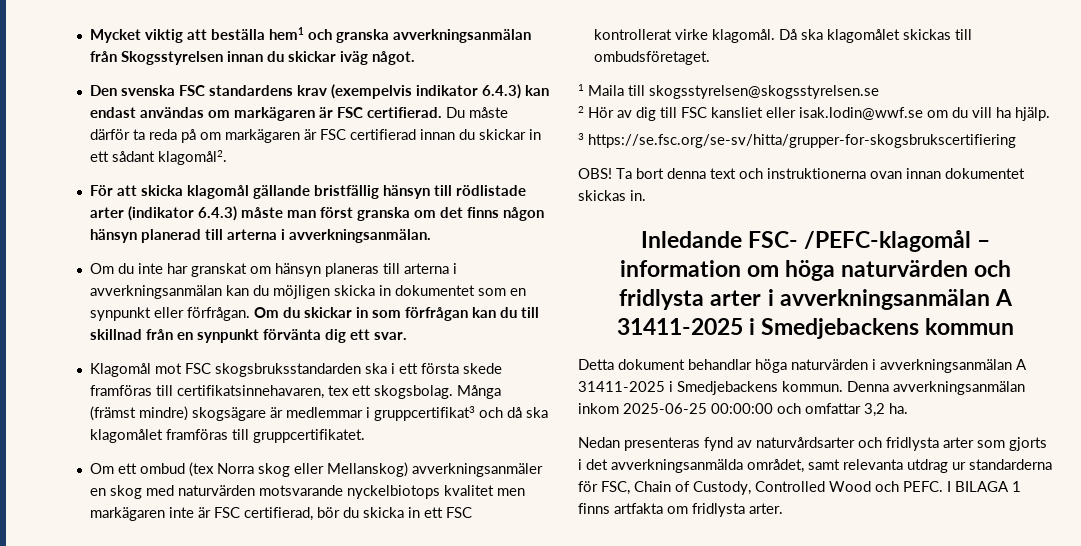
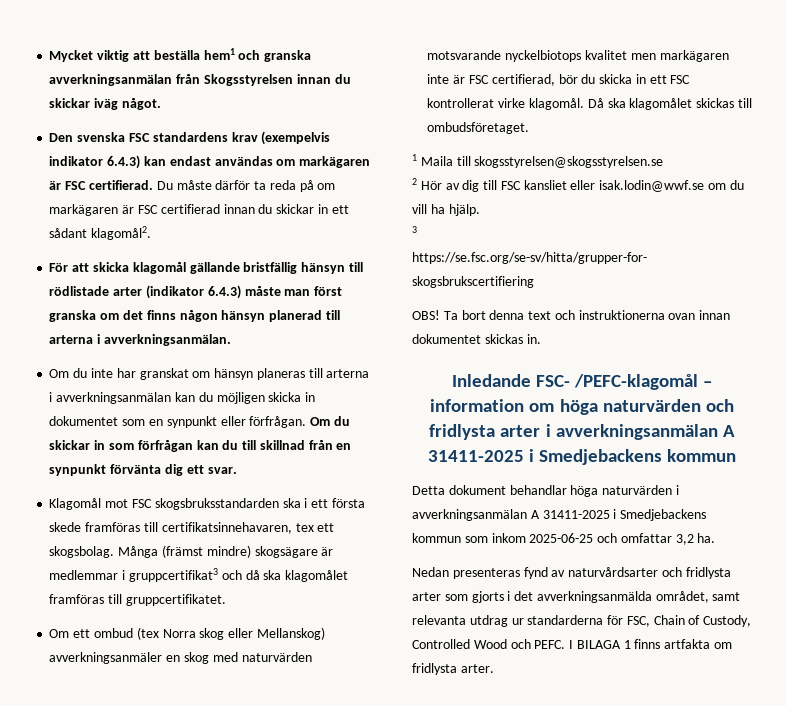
[782,381,1025,395] kommun. Denna avverkningsanmälan -> [412,533,488,543] kommun som
[711,403,773,414] 00:00:00 -> (594, 538) none

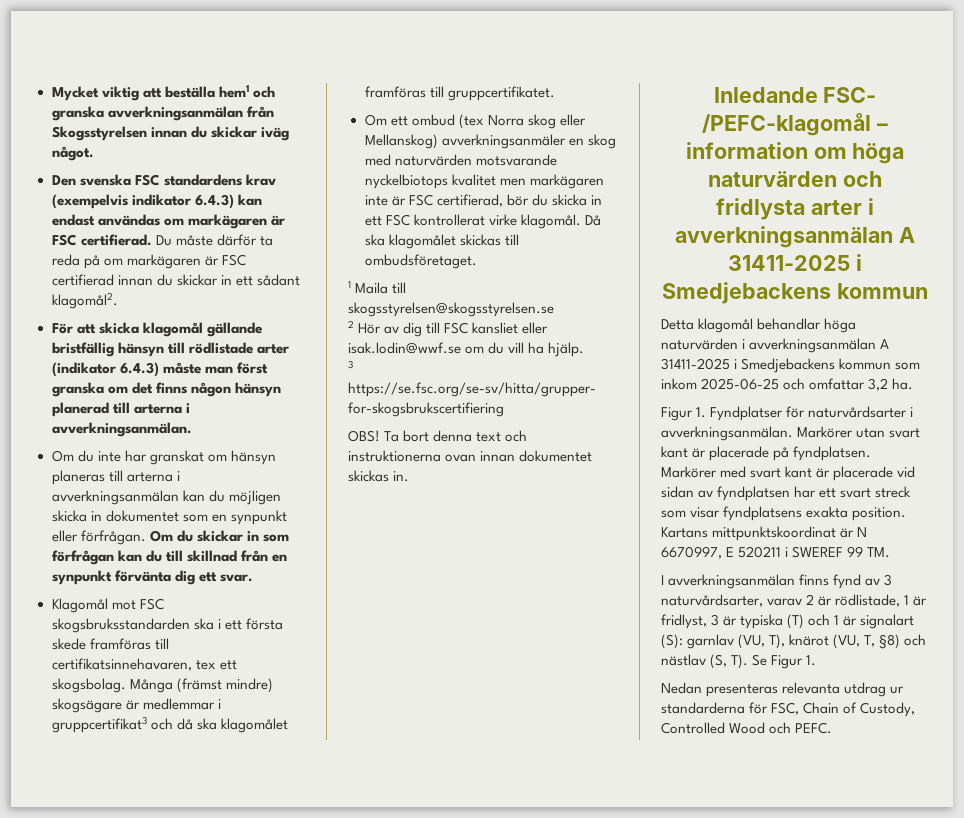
[448,485,506,495] dokument -> [698,318,754,333] klagomål
[412,567,731,579] [412,591,741,603] Nedan presenteras fynd av naturvårdsarter och fridlysta arter som gjorts i det avverkningsanmälda området, samt -> [661,406,914,421] [661,426,921,441] [661,446,872,461] [661,466,916,481] [661,486,912,501] [661,506,907,521] [661,526,868,541] [661,546,891,559] [661,574,893,589] [661,594,928,607] [661,614,915,629] [661,634,927,649] [661,654,817,669] [661,682,779,697] Figur 1. Fyndplatser för naturvårdsarter i avverkningsanmälan. Markörer utan svart kant är placerade på fyndplatsen. Markörer med svart kant är placerade vid sidan av fyndplatsen har ett svart streck som visar fyndplatsens exakta position. Kartans mittpunktskoordinat är N 6670997, E 520211 i SWEREF 99 TM. // I avverkningsanmälan finns fynd av 3 naturvårdsarter, varav 2 är rödlistade, 1 är fridlyst, 3 är typiska (T) och 1 är signalart (S): garnlav (VU, T), knärot (VU, T, §8) och nästlav (S, T). Se Figur 1. // Nedan presenteras
[569,639,733,649] [412,663,494,675] I BILAGA 1 finns artfakta om fridlysta arter. -> (833, 728) none

